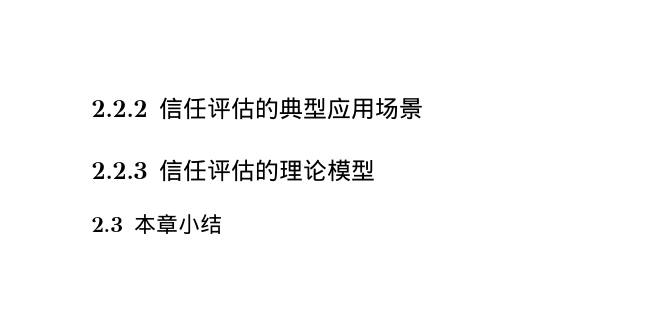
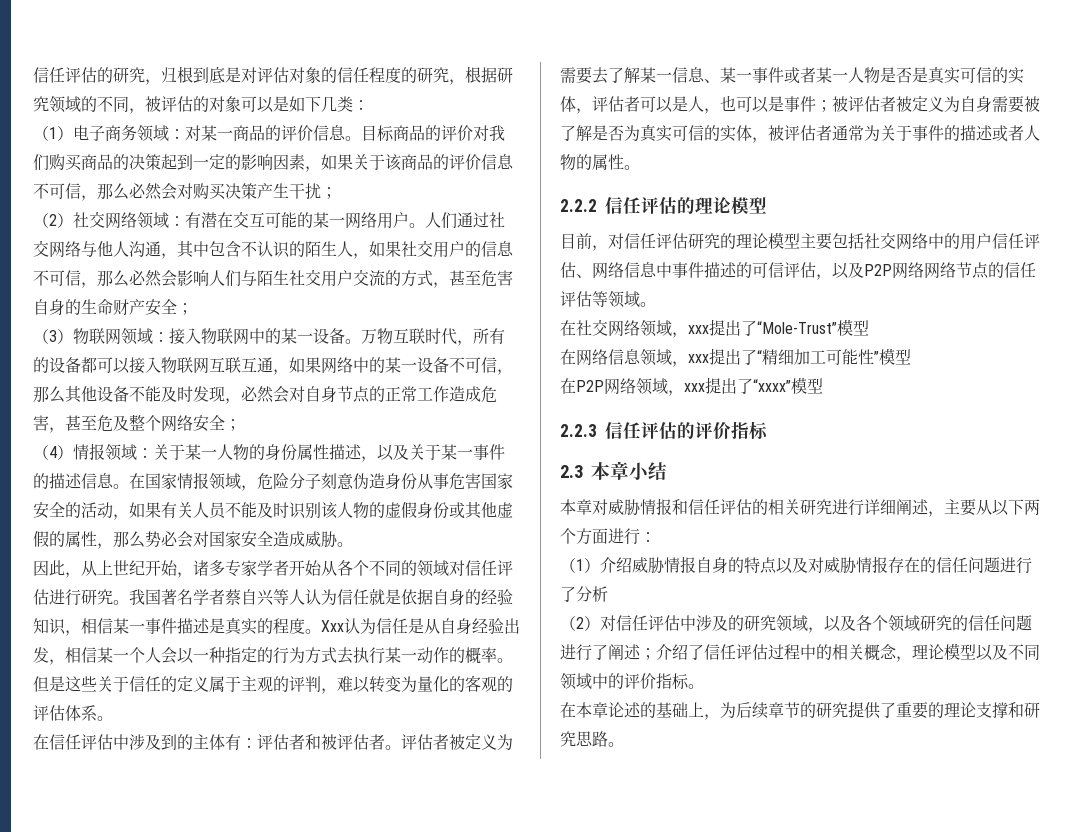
[91,97,423,120] [91,162,148,179] 2.2.2信任评估的典型应用场景 // 2.2.3 -> [33,66,513,85] [33,96,369,114] [33,125,505,142] [33,154,514,172] [33,183,337,201] [33,211,505,229] [33,240,514,259] [33,269,513,288] [33,299,193,316] [33,328,505,346] [33,357,513,375] [33,386,497,404] [33,414,241,433] [33,443,505,462] [33,472,513,491] [33,502,513,520] [33,531,353,549] [33,560,513,578] [33,589,513,606] [33,617,520,636] [33,647,513,665] [33,675,513,694] [33,705,113,721] [33,734,513,750] [560,66,1024,84] [560,95,1040,114] [560,124,1040,143] [560,154,640,171] [560,199,597,212] 信任评估的研究，归根到底是对评估对象的信任程度的研究，根据研究领域的不同，被评估的对象可以是如下几类： // （1）电子商务领域：对某一商品的评价信息。目标商品的评价对我们购买商品的决策起到一定的影响因素，如果关于该商品的评价信息不可信，那么必然会对购买决策产生干扰； // （2）社交网络领域：有潜在交互可能的某一网络用户。人们通过社交网络与他人沟通，其中包含不认识的陌生人，如果社交用户的信息不可信，那么必然会影响人们与陌生社交用户交流的方式，甚至危害自身的生命财产安全； // （3）物联网领域：接入物联网中的某一设备。万物互联时代，所有的设备都可以接入物联网互联互通，如果网络中的某一设备不可信，那么其他设备不能及时发现，必然会对自身节点的正常工作造成危害，甚至危及整个网络安全； // （4）情报领域：关于某一人物的身份属性描述，以及关于某一事件的描述信息。在国家情报领域，危险分子刻意伪造身份从事危害国家安全的活动，如果有关人员不能及时识别该人物的虚假身份或其他虚假的属性，那么势必会对国家安全造成威胁。 // 因此，从上世纪开始，诸多专家学者开始从各个不同的领域对信任评估进行研究。我国著名学者蔡自兴等人认为信任就是依据自身的经验知识，相信某一事件描述是真实的程度。Xxx认为信任是从自身经验出发，相信某一个人会以一种指定的行为方式去执行某一动作的概率。但是这些关于信任的定义属于主观的评判，难以转变为量化的客观的评估体系。 // 在信任评估中涉及到的主体有：评估者和被评估者。评估者被定义为需要去了解某一信息、某一事件或者某一人物是否是真实可信的实体，评估者可以是人，也可以是事件；被评估者被定义为自身需要被了解是否为真实可信的实体，被评估者通常为关于事件的描述或者人物的属性。 // 2.2.2
[91,214,222,234] 2.3本章小结 -> [560,232,1040,251] [560,262,1036,280] [560,291,656,308] [560,319,869,338] [560,348,911,367] [560,377,823,396] [560,421,768,440] [560,461,667,481] [560,498,1040,517] [560,528,656,545] [560,556,1032,574] [560,586,608,602] [560,615,1032,633] [560,643,1040,662] [560,673,704,690] [560,701,1040,720] [560,731,624,747] 目前，对信任评估研究的理论模型主要包括社交网络中的用户信任评估、网络信息中事件描述的可信评估，以及P2P网络网络节点的信任评估等领域。 // 在社交网络领域，xxx提出了“Mole-Trust”模型 // 在网络信息领域，xxx提出了“精细加工可能性”模型 // 在P2P网络领域，xxx提出了“xxxx”模型 // 2.2.3信任评估的评价指标 // 2.3本章小结 // 本章对威胁情报和信任评估的相关研究进行详细阐述，主要从以下两个方面进行： // （1）介绍威胁情报自身的特点以及对威胁情报存在的信任问题进行了分析 // （2）对信任评估中涉及的研究领域，以及各个领域研究的信任问题进行了阐述；介绍了信任评估过程中的相关概念，理论模型以及不同领域中的评价指标。 // 在本章论述的基础上，为后续章节的研究提供了重要的理论支撑和研究思路。

